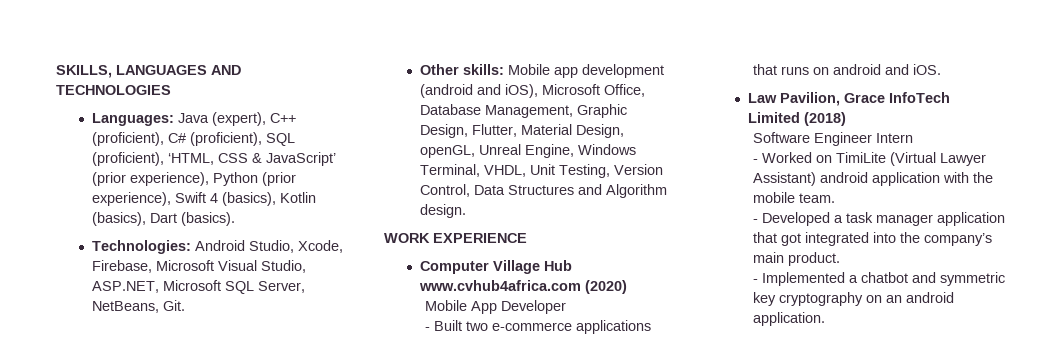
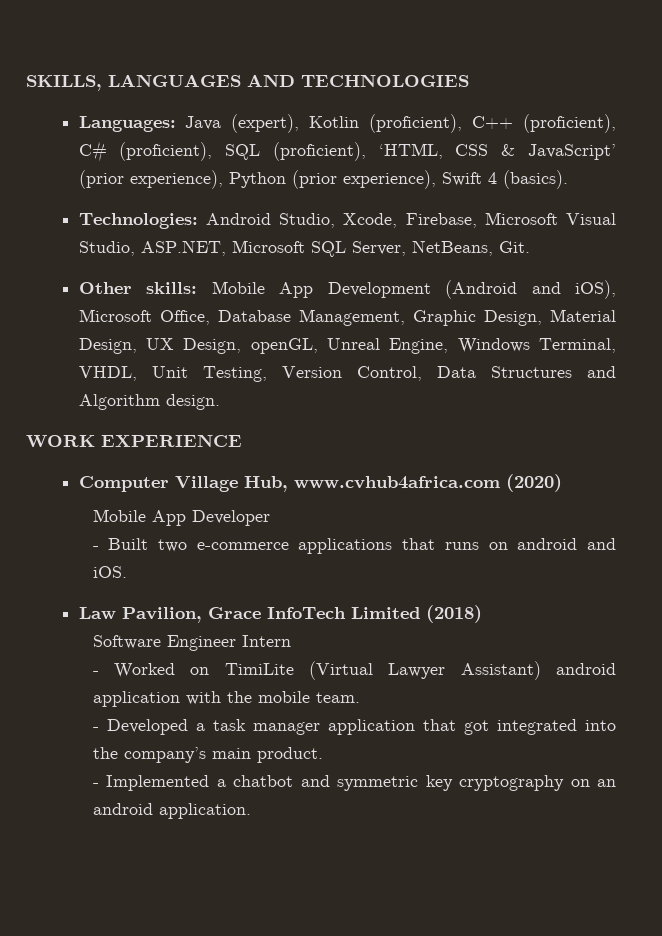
(267, 119) none -> [309,114,463,133] Kotlin (proficient),
[222,192,317,206] [92,212,178,226] (basics), Kotlin (basics), Dart -> (497, 178) none
[554,64,665,78] [420,84,474,98] app development (android -> [279,280,518,299] App Development (Android
[472,124,518,137] Flutter, -> (542, 318) none
(625, 131) none -> [145,338,242,354] UX Design,
[544,260,573,271] Hub -> [243,476,288,492] Hub,

